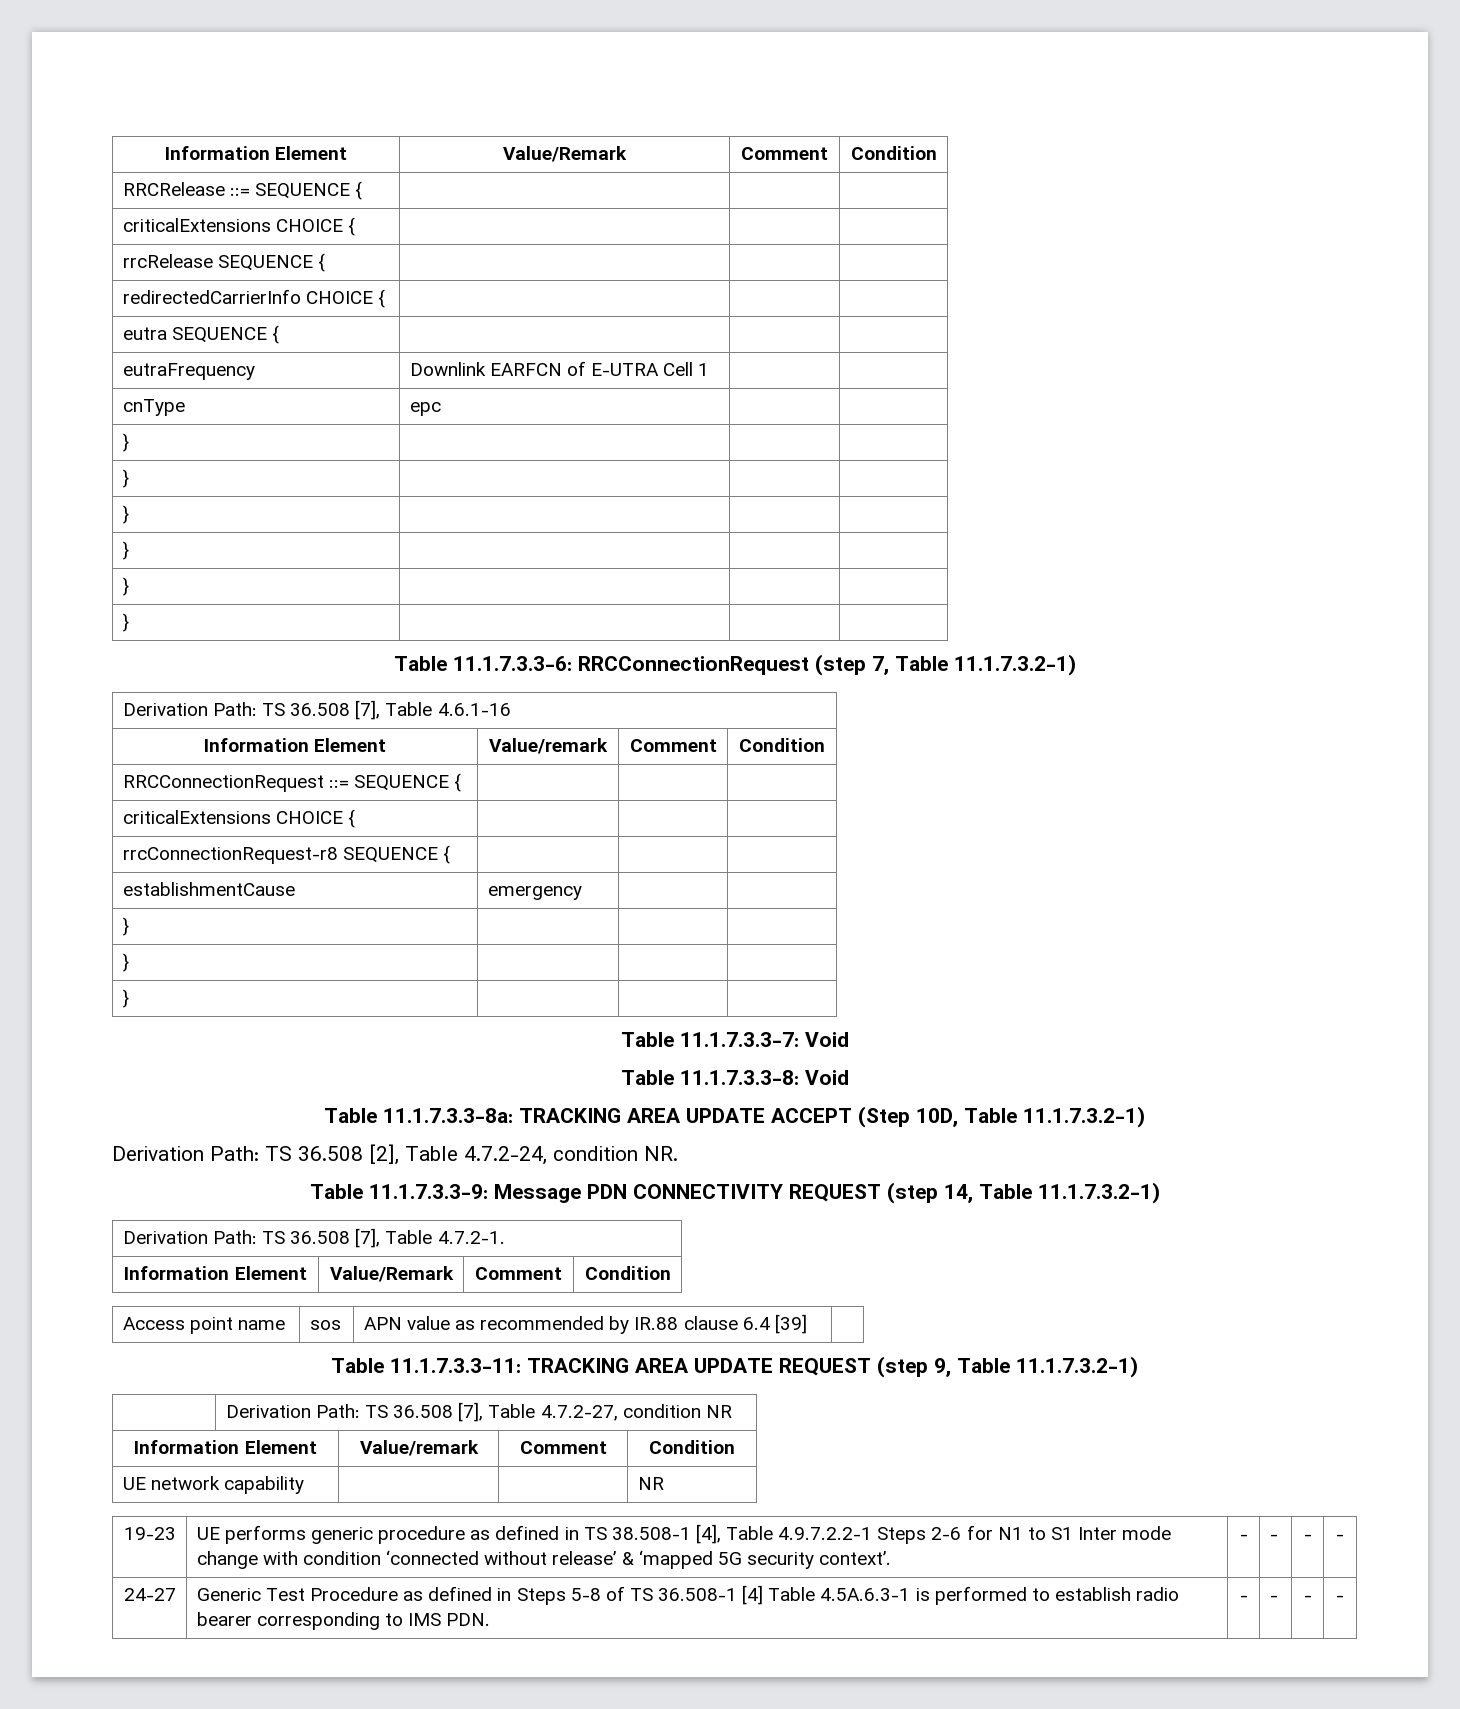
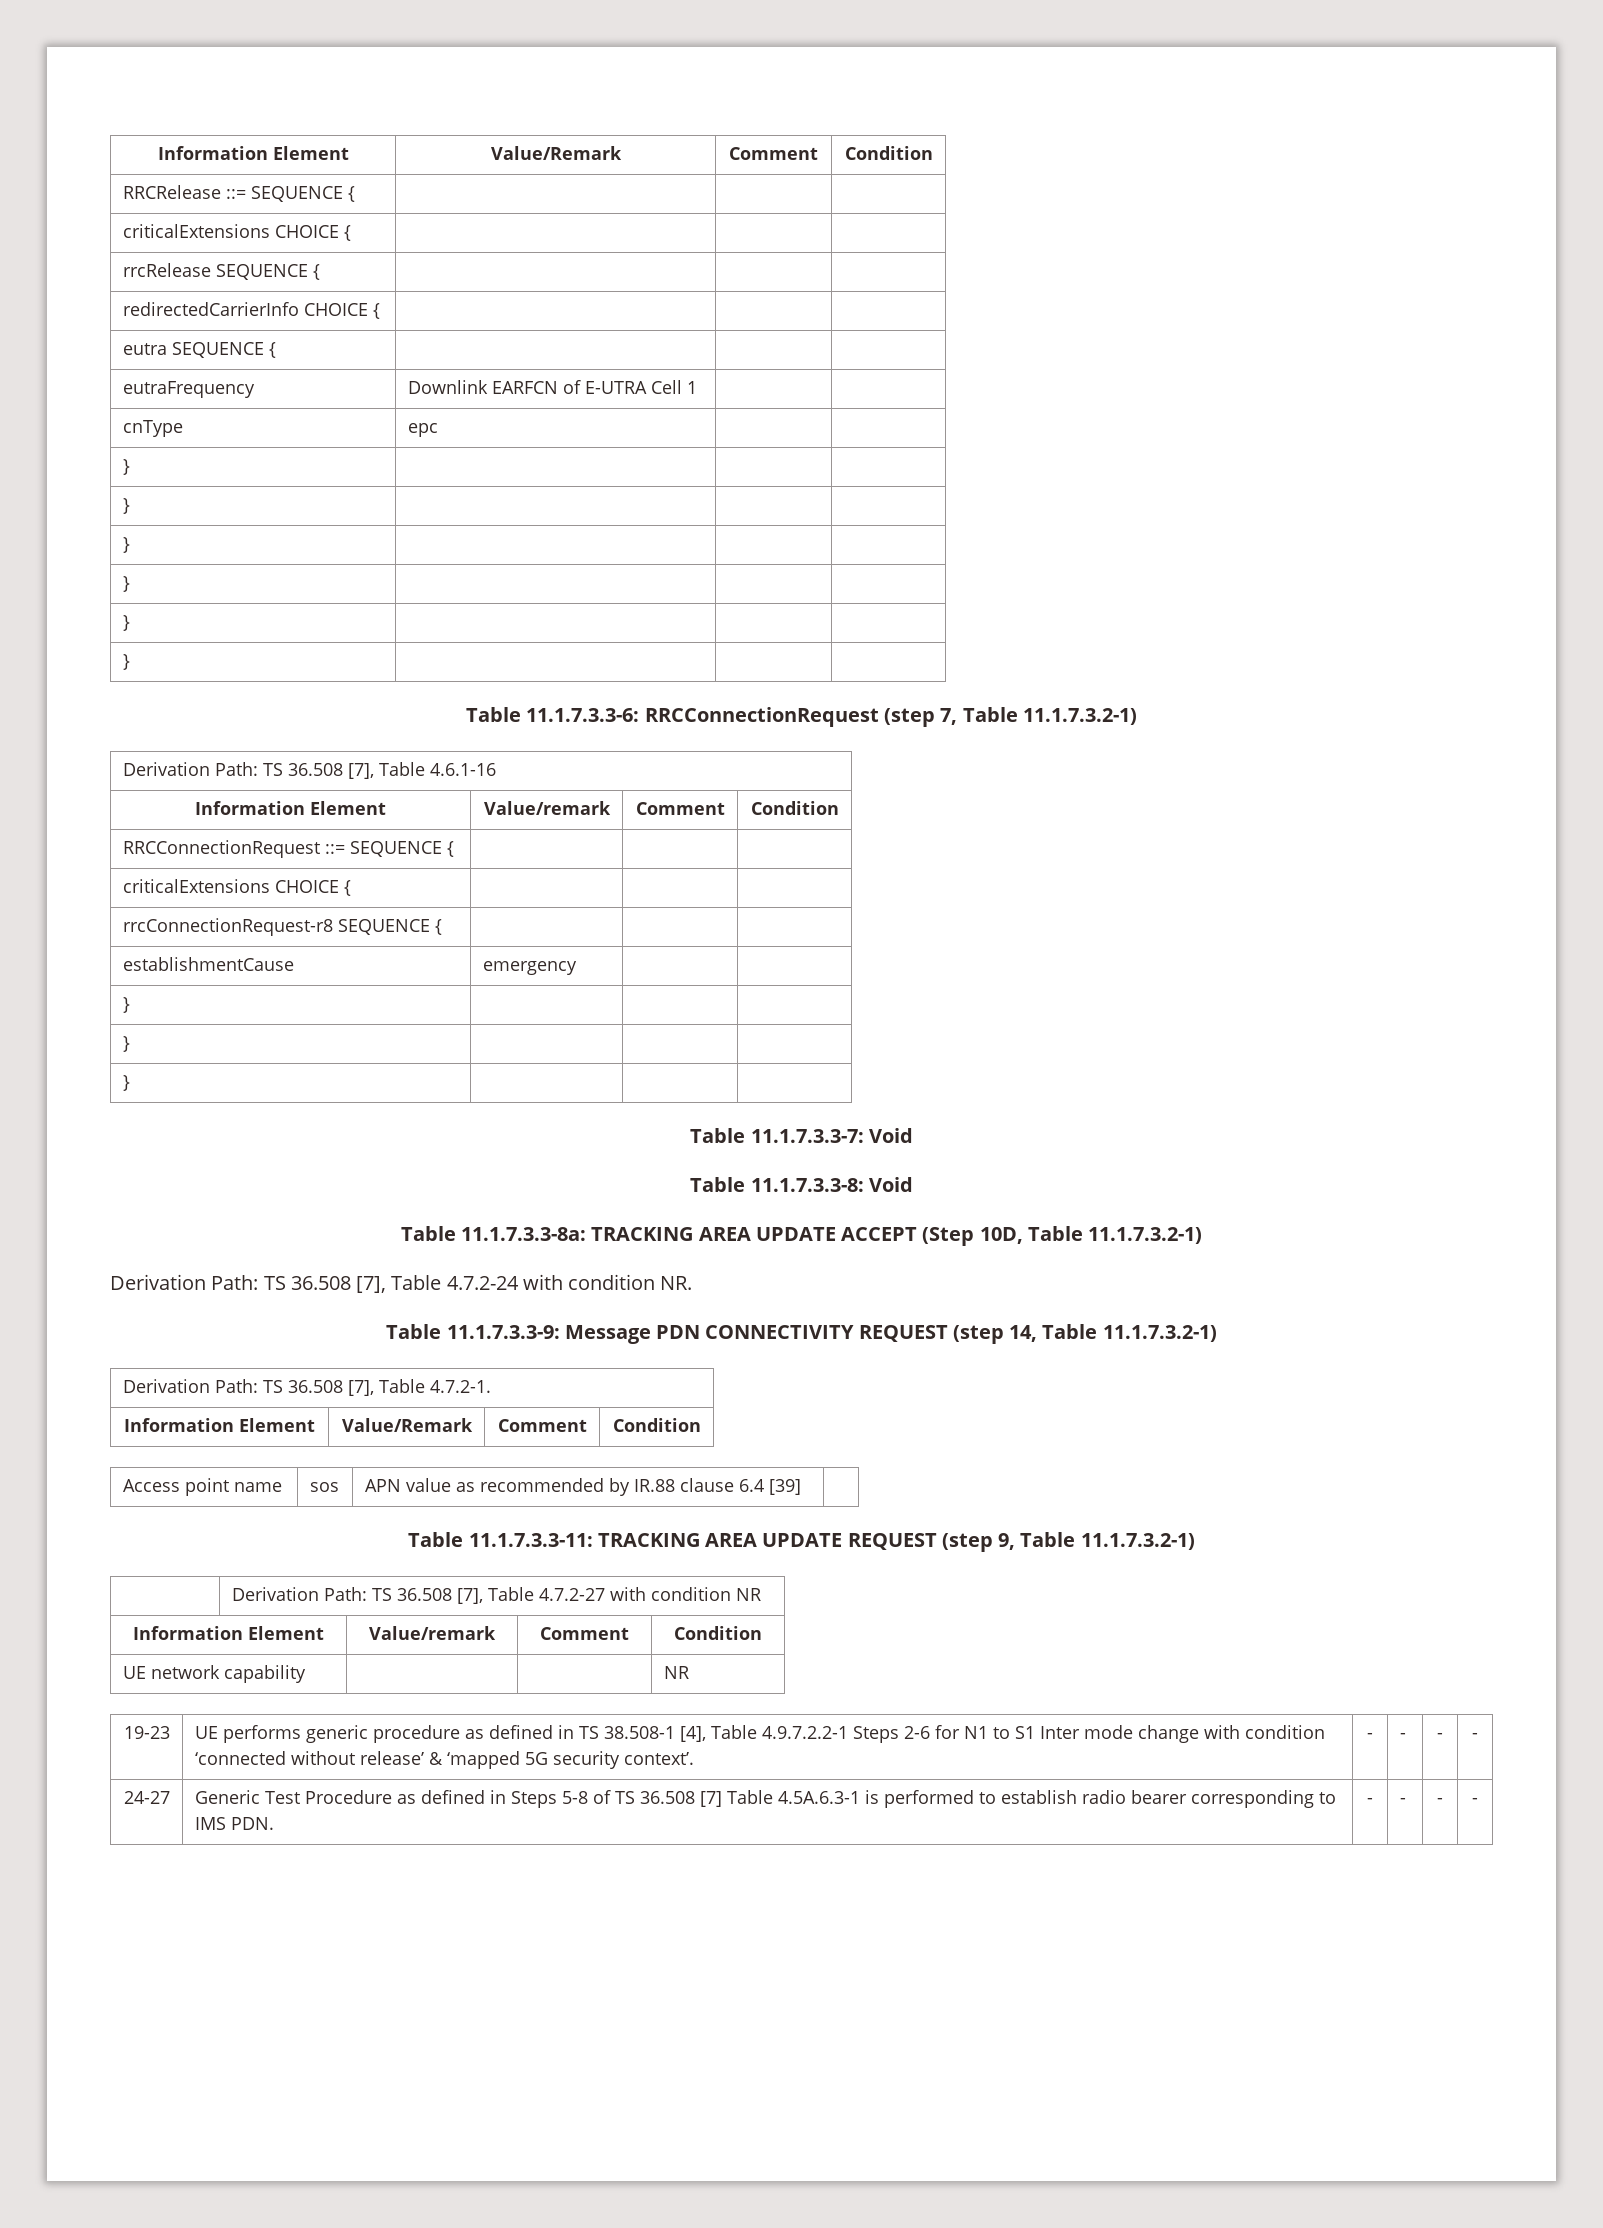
[369,1144,547,1165] [2], Table 4.7.2-24, -> [356,1274,563,1293] [7], Table 4.7.2-24 with
[540,1405,618,1421] 4.7.2-27, -> [538,1587,646,1601] 4.7.2-27 with
[658,1585,764,1605] 36.508-1 [4] -> [639,1791,722,1807] 36.508 [7]

